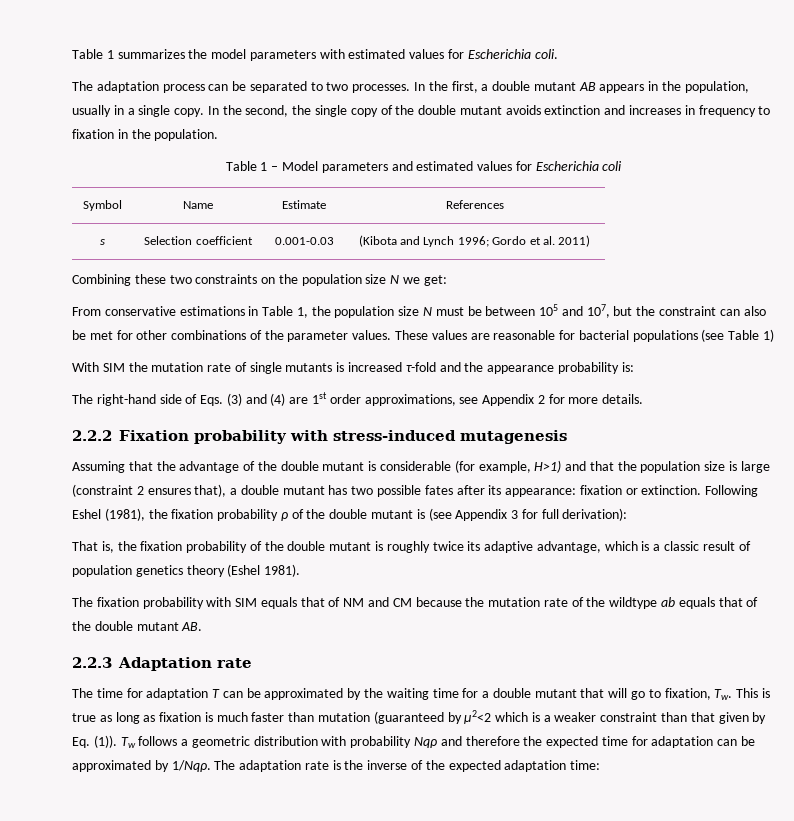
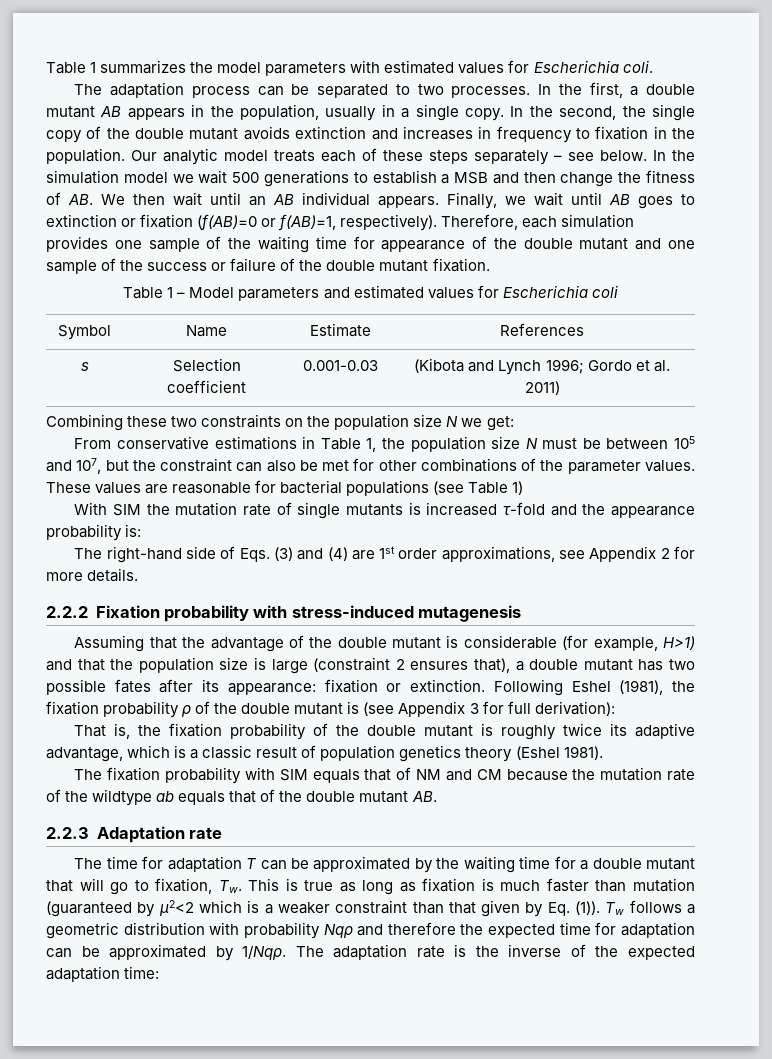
(219, 135) none -> [131,148,695,165] [46,170,696,187] [46,192,695,209] [46,214,635,231] [46,236,696,253] [46,258,490,274] Our analytic model treats each of these steps separately – see below. In the simulation model we wait 500 generations to establish a MSB and then change the fitness of AB. We then wait until an AB individual appears. Finally, we wait until AB goes to extinction or fixation (f(AB)=0 or f(AB)=1, respectively). Therefore, each simulation provides one sample of the waiting time for appearance of the double mutant and one sample of the success or failure of the double mutant fixation.

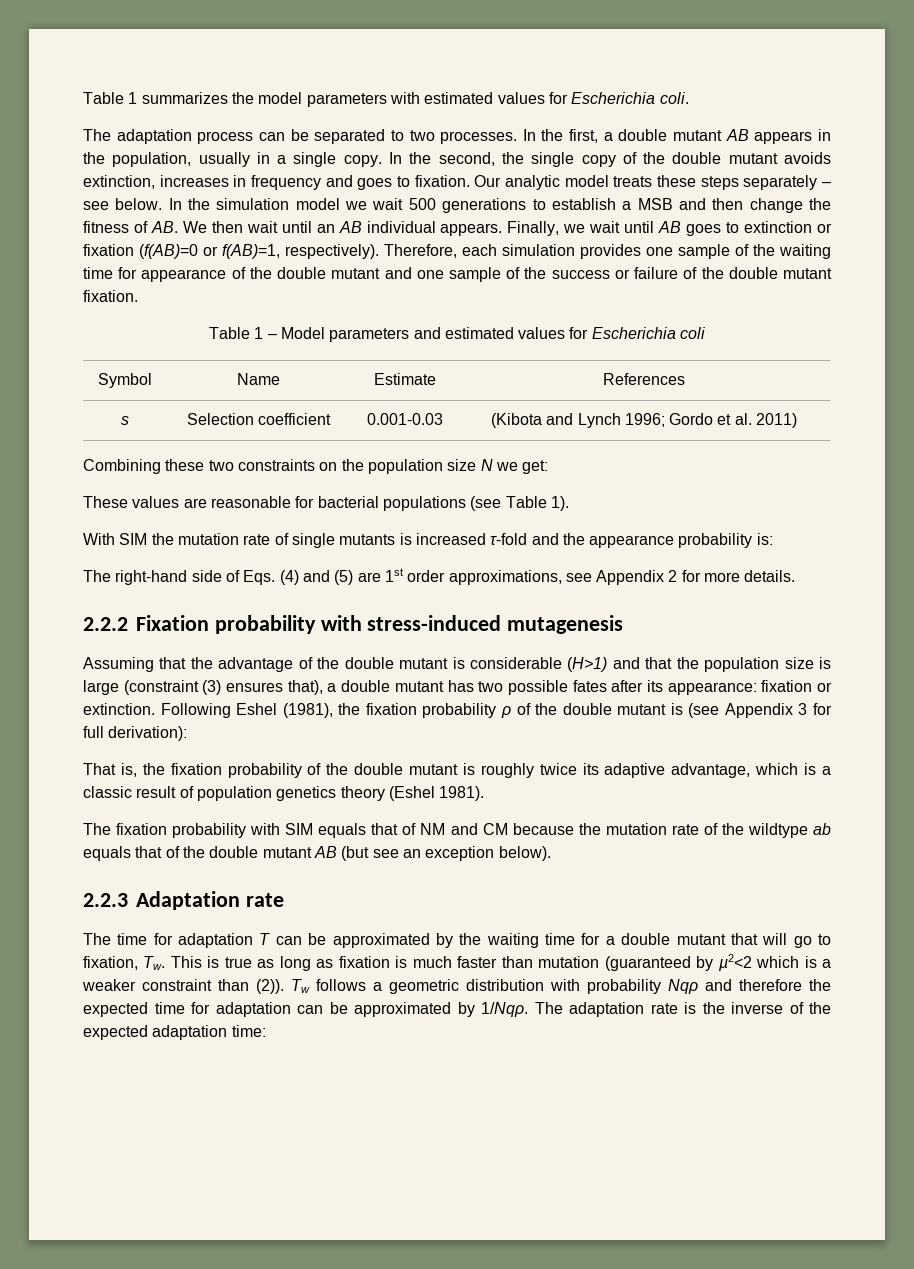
[295,126,398,140] extinction and -> [83,175,155,189] extinction,
[575,126,696,140] [46,148,125,164] to fixation in the population. -> [325,175,470,190] and goes to fixation.
[321,148,377,162] each of -> (653, 181) none
[74,436,696,452] [46,458,695,474] From conservative estimations in Table 1, the population size N must be between 105 and 107, but the constraint can also be met for other combinations of the parameter values. -> (549, 467) none
[512,481,524,495] 1) -> [550,496,569,511] 1).
[273,547,348,561] (3) and (4) -> [279,570,354,585] (4) and (5)
[562,635,695,651] (for example, H>1) -> [567,657,608,672] (H>1)
[395,659,405,670] 2 -> [202,680,222,695] (3)
[411,791,437,802] AB. -> [313,846,551,861] AB (but see an exception below).
[448,900,601,917] that given by Eq. (1)). -> [256,979,284,994] (2)).

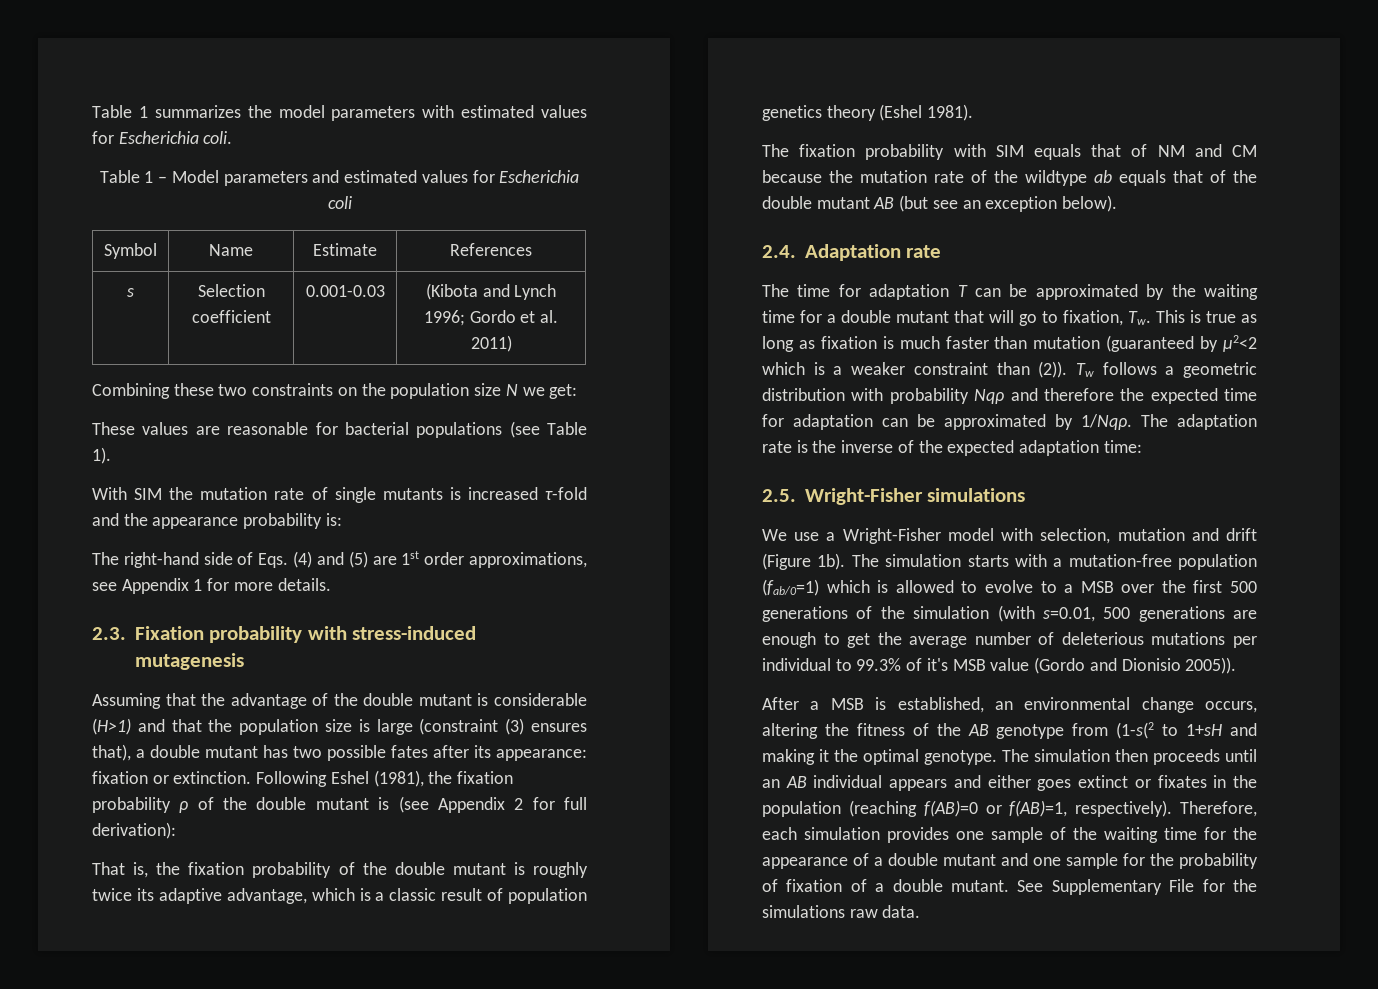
[83,129,831,144] [83,152,831,167] [83,175,831,190] [83,198,832,213] [83,221,832,236] [83,244,831,259] [83,267,832,282] [83,290,138,302] // The adaptation process can be separated to two processes. In the first, a double mutant AB appears in the population, usually in a single copy. In the second, the single copy of the double mutant avoids extinction, increases in frequency and goes to fixation. Our analytic model treats these steps separately – see below. In the simulation model we wait 500 generations to establish a MSB and then change the fitness of AB. We then wait until an AB individual appears. Finally, we wait until AB goes to extinction or fixation (f(AB)=0 or f(AB)=1, respectively). Therefore, each simulation provides one sample of the waiting time for appearance of the double mutant and one sample of the success or failure of the double mutant fixation. -> (233, 137) none
[668,570,678,582] 2 -> [193,579,203,591] 1
[83,617,128,631] 2.2.2 -> [92,627,126,640] 2.3.
[798,703,808,715] 3 -> [514,798,524,810] 2
[83,893,128,907] 2.2.3 -> [762,245,796,258] 2.4.
(266, 1031) none -> [762,488,1026,505] [762,528,1257,544] [762,553,1257,570] [762,579,1257,596] [762,605,1257,622] [762,632,1257,648] [762,657,1237,674] [762,697,1257,713] [762,722,1257,739] [762,749,1257,765] [762,775,1257,791] [762,800,1257,817] [762,827,1257,843] [762,853,1258,869] [762,879,1257,895] [762,905,921,918] // 2.5. Wright-Fisher simulations // We use a Wright-Fisher model with selection, mutation and drift (Figure 1b). The simulation starts with a mutation-free population (fab/0=1) which is allowed to evolve to a MSB over the first 500 generations of the simulation (with s=0.01, 500 generations are enough to get the average number of deleterious mutations per individual to 99.3% of it's MSB value (Gordo and Dionisio 2005)). // After a MSB is established, an environmental change occurs, altering the fitness of the AB genotype from (1-s(2 to 1+sH and making it the optimal genotype. The simulation then proceeds until an AB individual appears and either goes extinct or fixates in the population (reaching f(AB)=0 or f(AB)=1, respectively). Therefore, each simulation provides one sample of the waiting time for the appearance of a double mutant and one sample for the probability of fixation of a double mutant. See Supplementary File for the simulations raw data.

